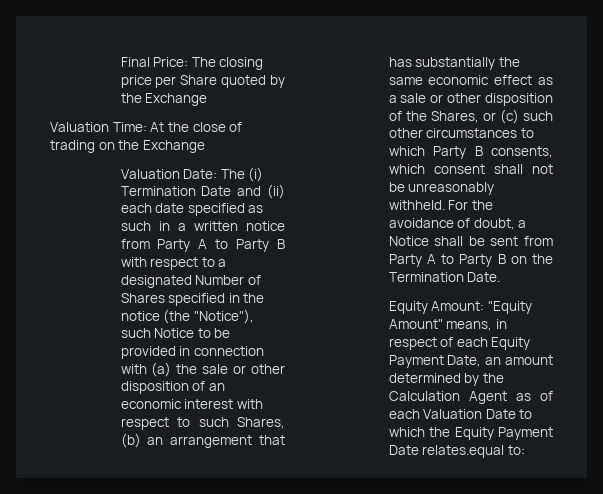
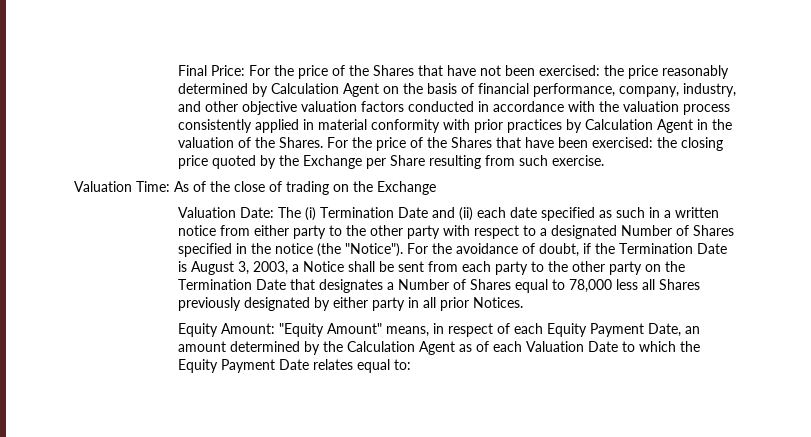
[191,57,264,70] [120,75,285,88] [120,93,208,106] The closing price per Share quoted by the Exchange -> [248,65,729,79] [177,83,736,97] [177,101,730,115] [177,119,732,133] [177,137,723,151] [177,155,604,169] For the price of the Shares that have not been exercised: the price reasonably determined by Calculation Agent on the basis of financial performance, company, industry, and other objective valuation factors conducted in accordance with the valuation process consistently applied in material conformity with prior practices by Calculation Agent in the valuation of the Shares. For the price of the Shares that have been exercised: the closing price quoted by the Exchange per Share resulting from such exercise.
[150,122,165,132] At -> [174,181,206,192] As of
[157,239,285,252] Party A to Party B -> [253,225,440,239] either party to the other party
[193,309,254,324] [120,328,231,338] [120,346,264,359] [120,362,285,377] [120,381,225,394] [120,399,263,409] [120,417,285,430] [120,433,285,448] [388,57,520,70] [388,75,553,85] [388,93,553,106] [388,109,553,124] [388,128,534,138] [388,146,553,159] [388,164,553,174] [388,182,495,195] [388,200,445,210] "Notice"), such Notice to be provided in connection with (a) the sale or other disposition of an economic interest with respect to such Shares, (b) an arrangement that has substantially the same economic effect as a sale or other disposition of the Shares, or (c) such other circumstances to which Party B consents, which consent shall not be unreasonably withheld. -> [344,243,403,257] "Notice").
(515, 224) none -> [582,243,727,254] [177,261,288,275] if the Termination Date is August 3, 2003,
[388,254,553,267] [388,272,501,282] Party A to Party B on the Termination Date. -> [461,261,685,275] [177,279,700,293] [177,297,523,311] each party to the other party on the Termination Date that designates a Number of Shares equal to 78,000 less all Shares previously designated by either party in all prior Notices.
[422,445,505,458] relates.equal -> [312,359,390,373] relates equal

